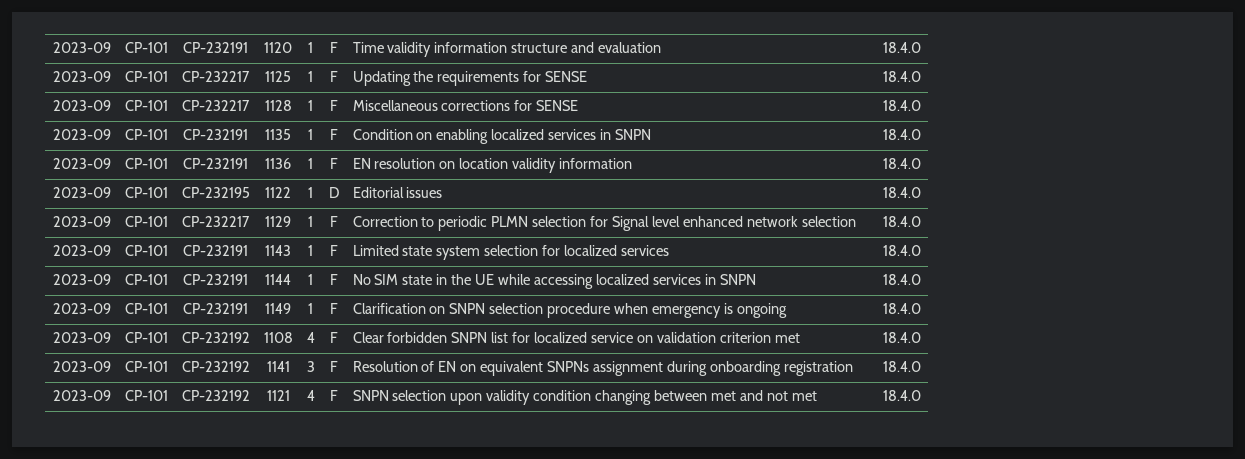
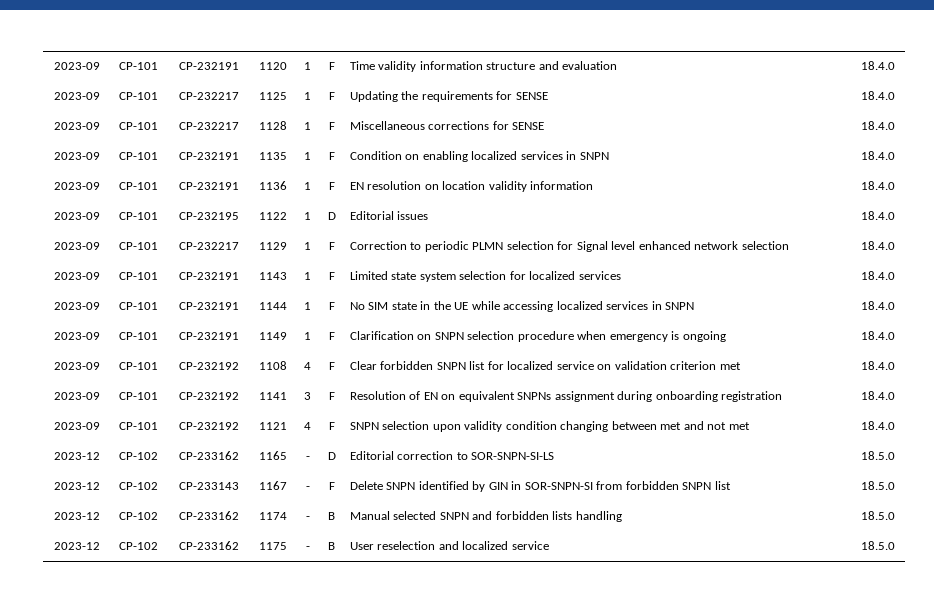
(921, 395) none -> [53,452,100,460] [119,452,158,460] [178,451,239,460] [258,451,287,460] [305,456,310,460] [327,452,336,460] [349,451,555,460] [861,451,895,460] [53,482,100,490] [119,482,158,490] [178,482,239,490] [258,481,287,490] [305,486,310,490] [328,482,335,490] [349,481,731,492] [861,481,895,490] [53,512,100,520] [119,512,158,520] [178,511,239,520] [258,512,287,520] [305,516,310,520] [328,512,335,520] [349,511,622,522] [861,511,895,520] [53,542,100,550] [119,542,158,550] [178,541,239,550] [258,542,287,550] [305,546,310,550] [328,542,335,550] [349,541,549,550] [861,541,895,550] // 2023-12 | CP-102 | CP-233162 | 1165 | - | D | Editorial correction to SOR-SNPN-SI-LS | 18.5.0 // 2023-12 | CP-102 | CP-233143 | 1167 | - | F | Delete SNPN identified by GIN in SOR-SNPN-SI from forbidden SNPN list | 18.5.0 // 2023-12 | CP-102 | CP-233162 | 1174 | - | B | Manual selected SNPN and forbidden lists handling | 18.5.0 // 2023-12 | CP-102 | CP-233162 | 1175 | - | B | User reselection and localized service | 18.5.0

